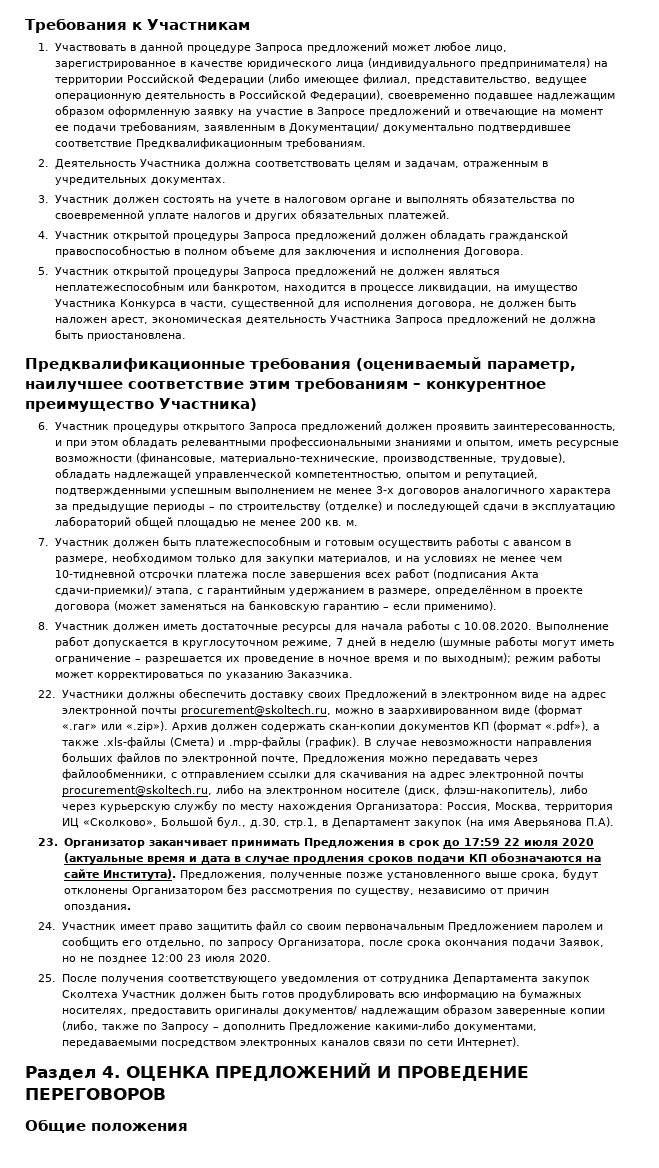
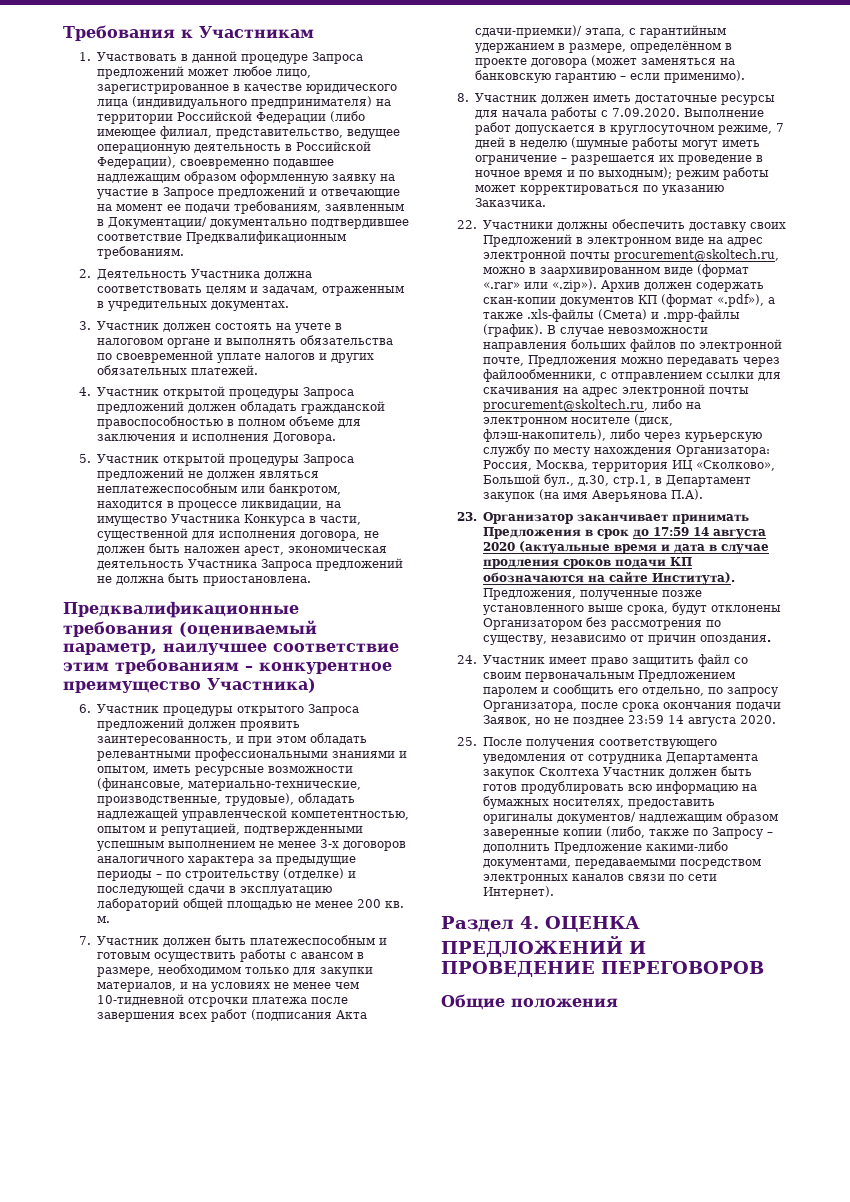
[463,622,532,630] 10.08.2020. -> [611,108,680,117] 7.09.2020.
[503,838,558,846] 22 июля -> [692,527,766,539] 14 августа
[150,954,235,962] 12:00 23 июля -> [627,715,736,727] 23:59 14 августа

